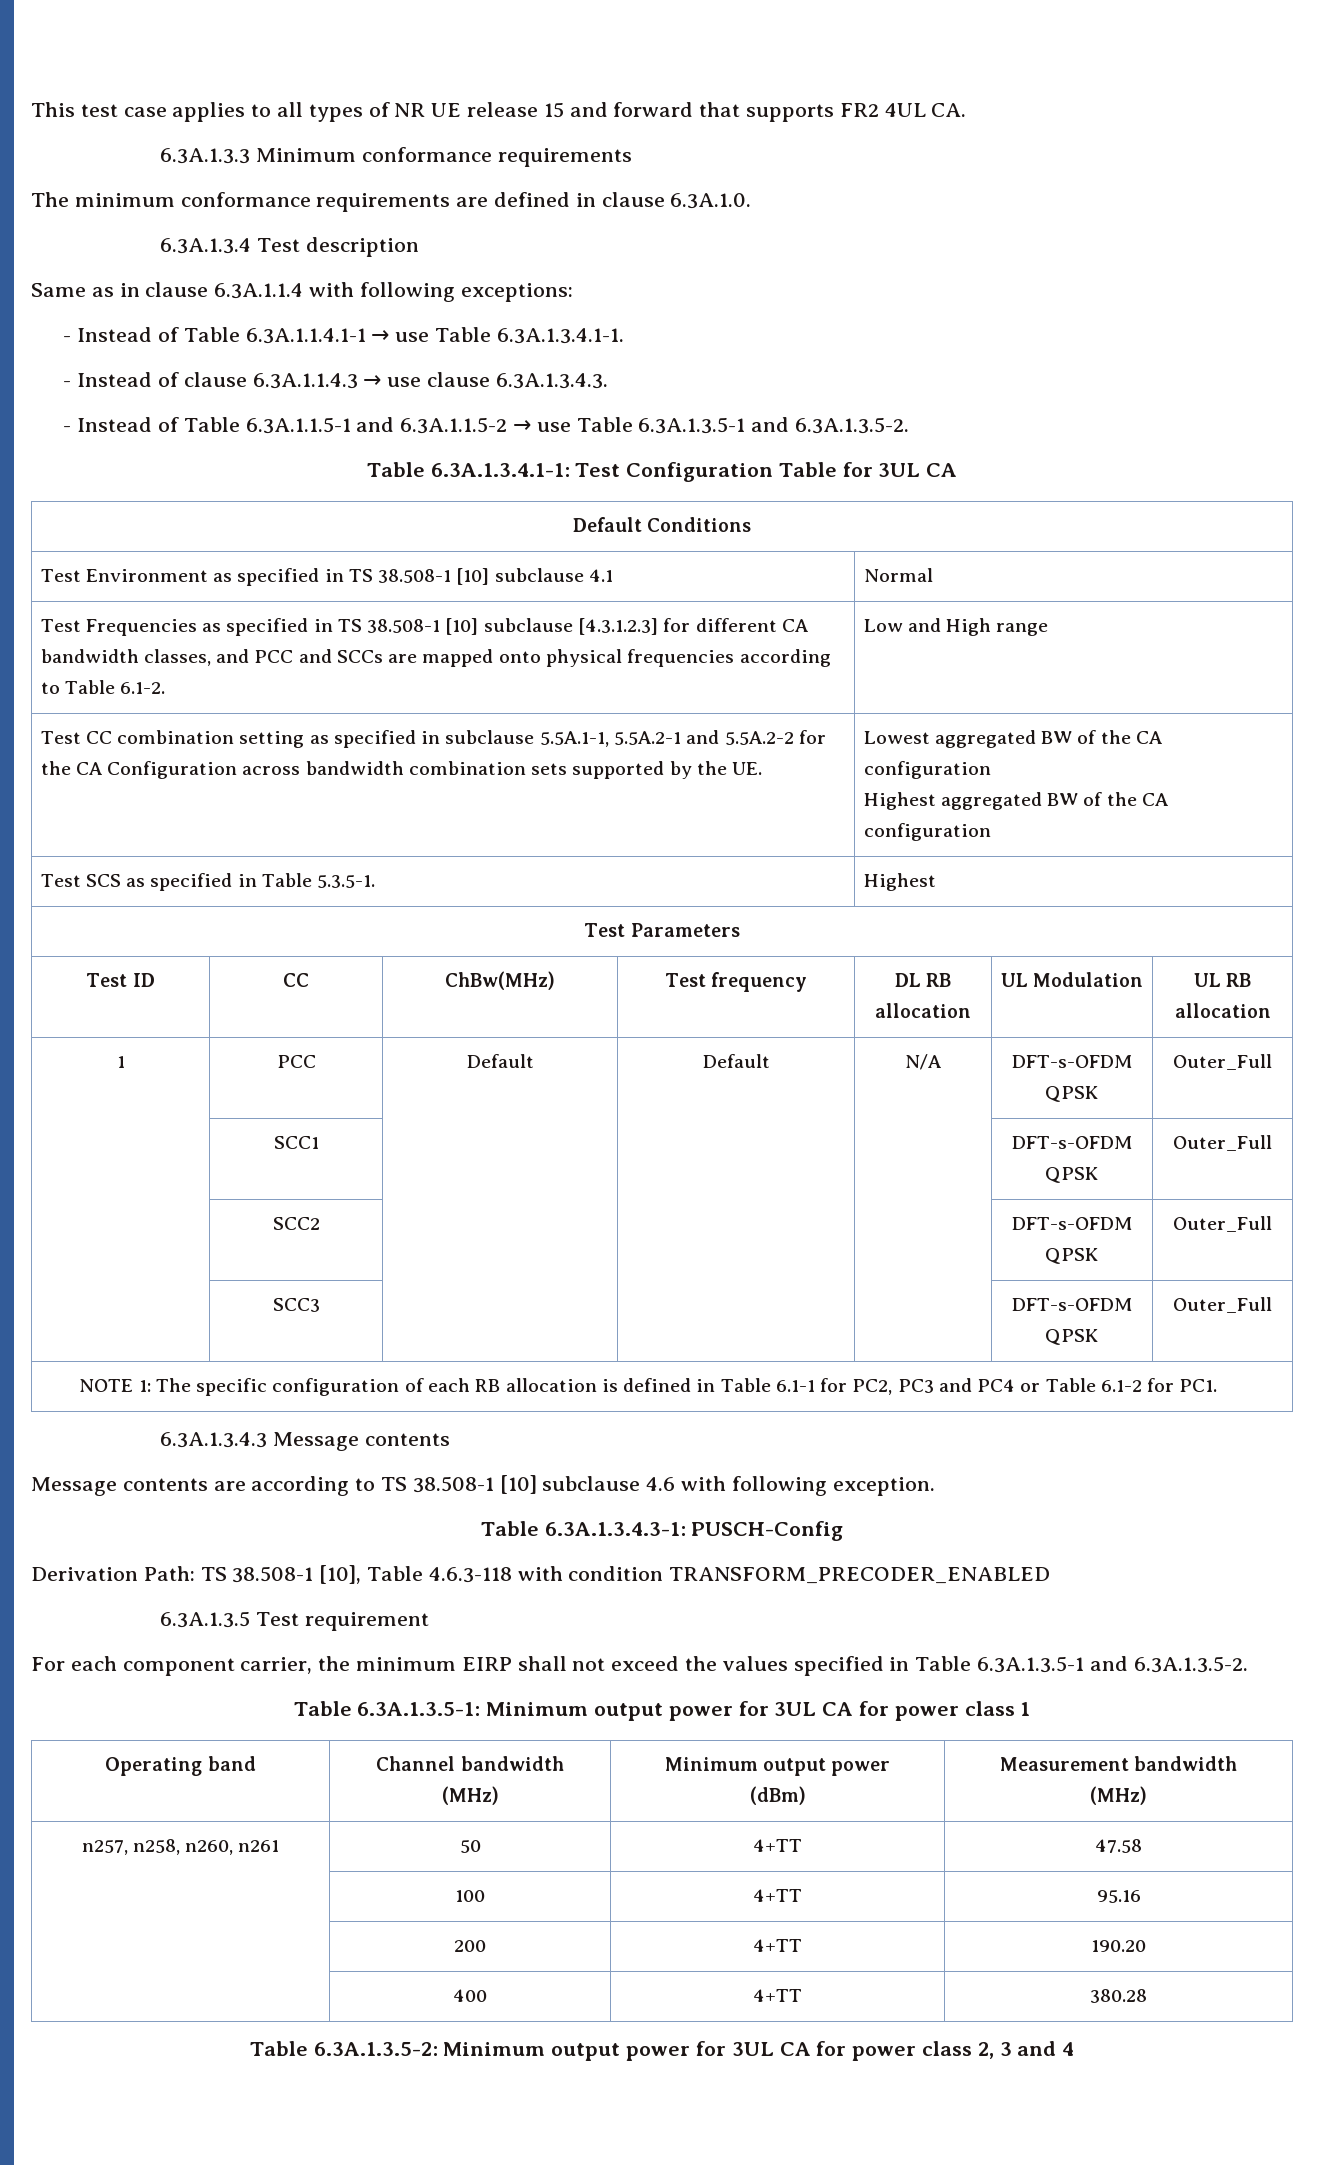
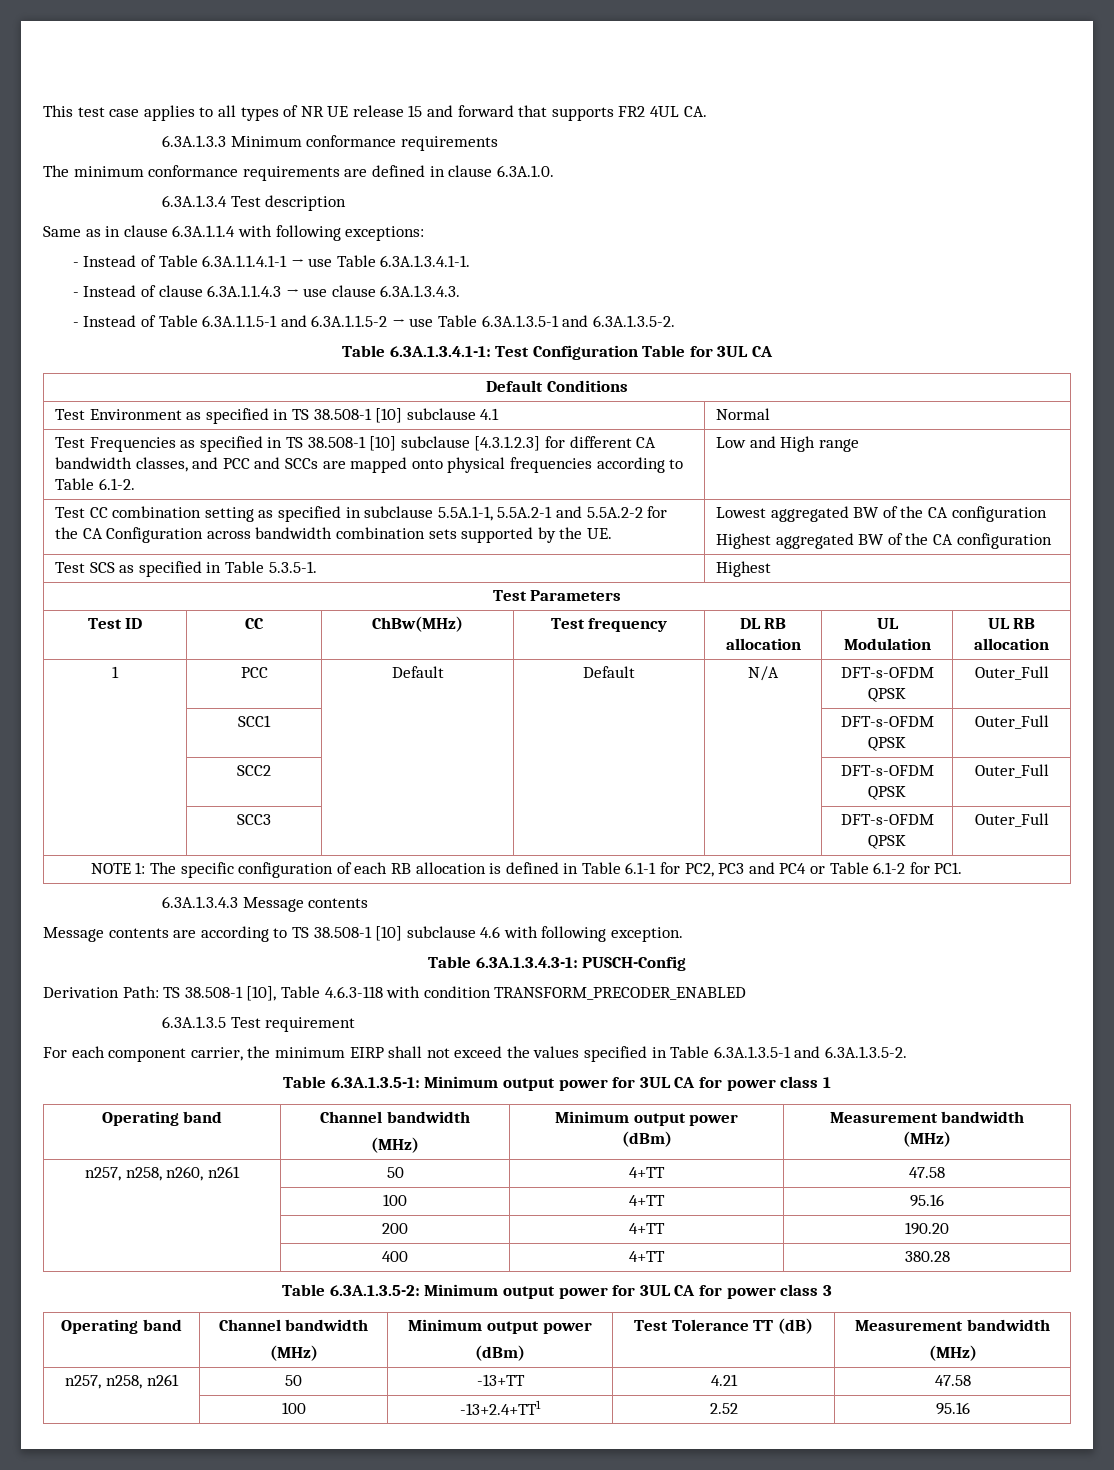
[977,2042,994,2059] 2, -> (819, 1290) none
[1017,2041,1075,2056] and 4 -> [61,1319,182,1334] [218,1319,369,1331] [269,1345,318,1361] [408,1319,592,1334] [475,1345,525,1361] [634,1318,813,1334] [855,1319,1050,1331] [928,1345,977,1361] [65,1374,179,1389] [285,1375,302,1386] [476,1374,525,1386] [710,1374,738,1386] [934,1375,971,1386] [281,1402,306,1414] [460,1400,541,1415] [709,1403,738,1414] [935,1402,970,1415] // Operating band | Channel bandwidth // (MHz) | Minimum output power // (dBm) | Test Tolerance TT (dB) | Measurement bandwidth // (MHz) // n257, n258, n261 | 50 | -13+TT | 4.21 | 47.58 // | 100 | -13+2.4+TT1 | 2.52 | 95.16

